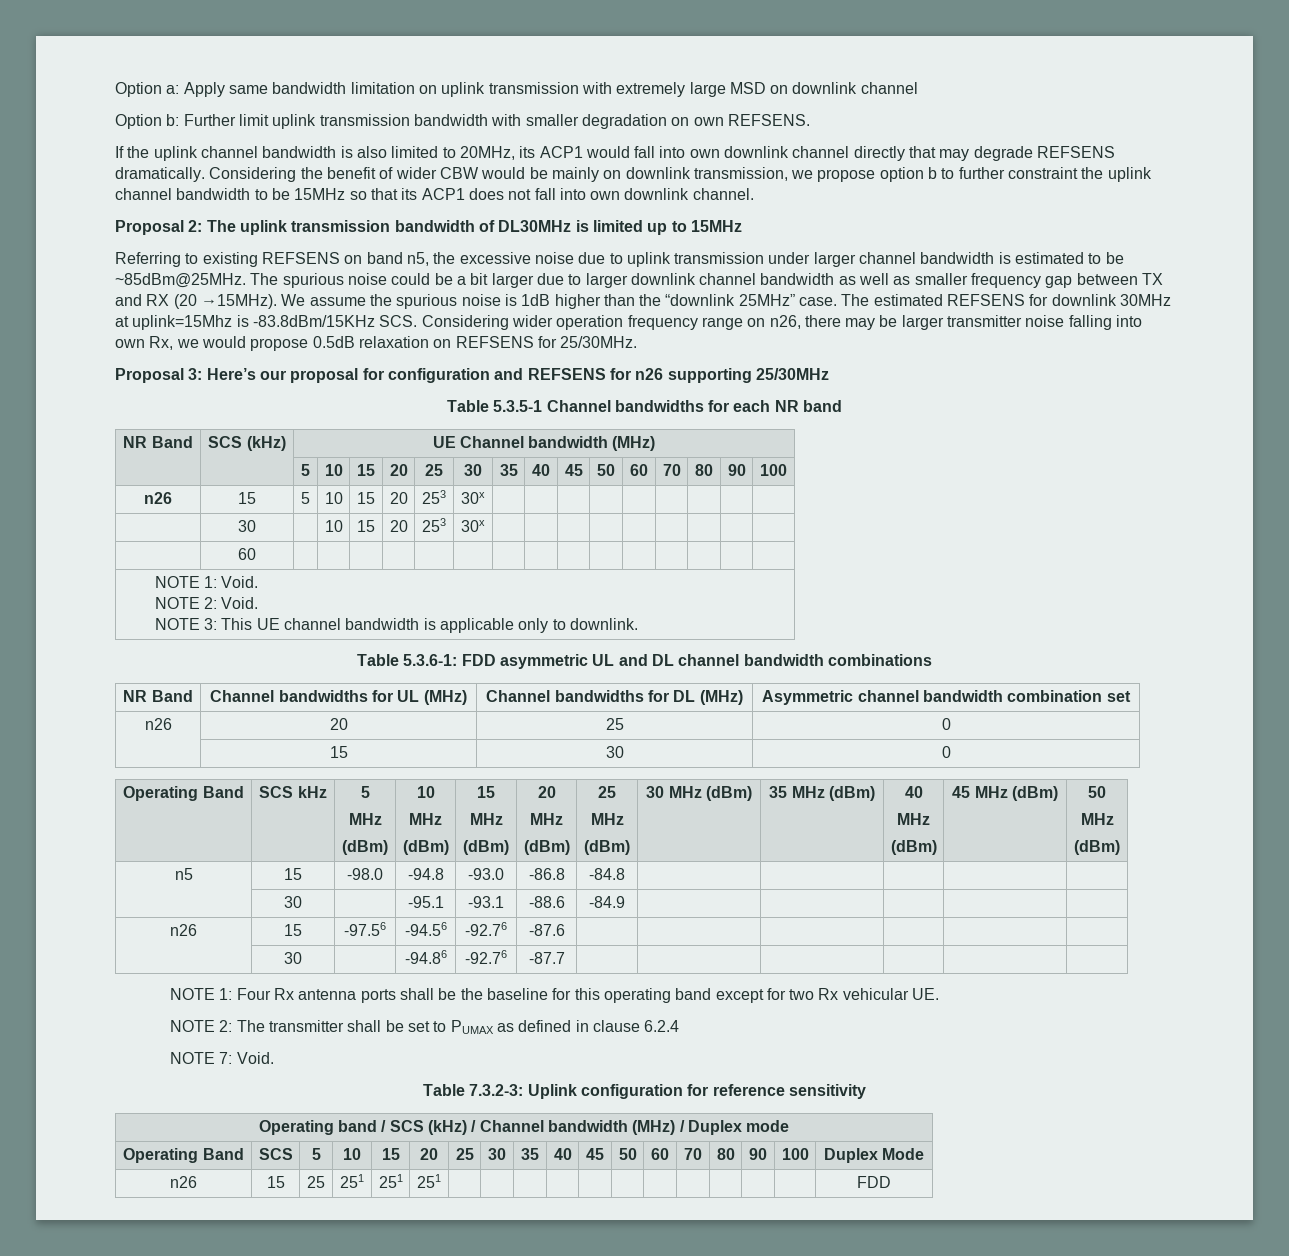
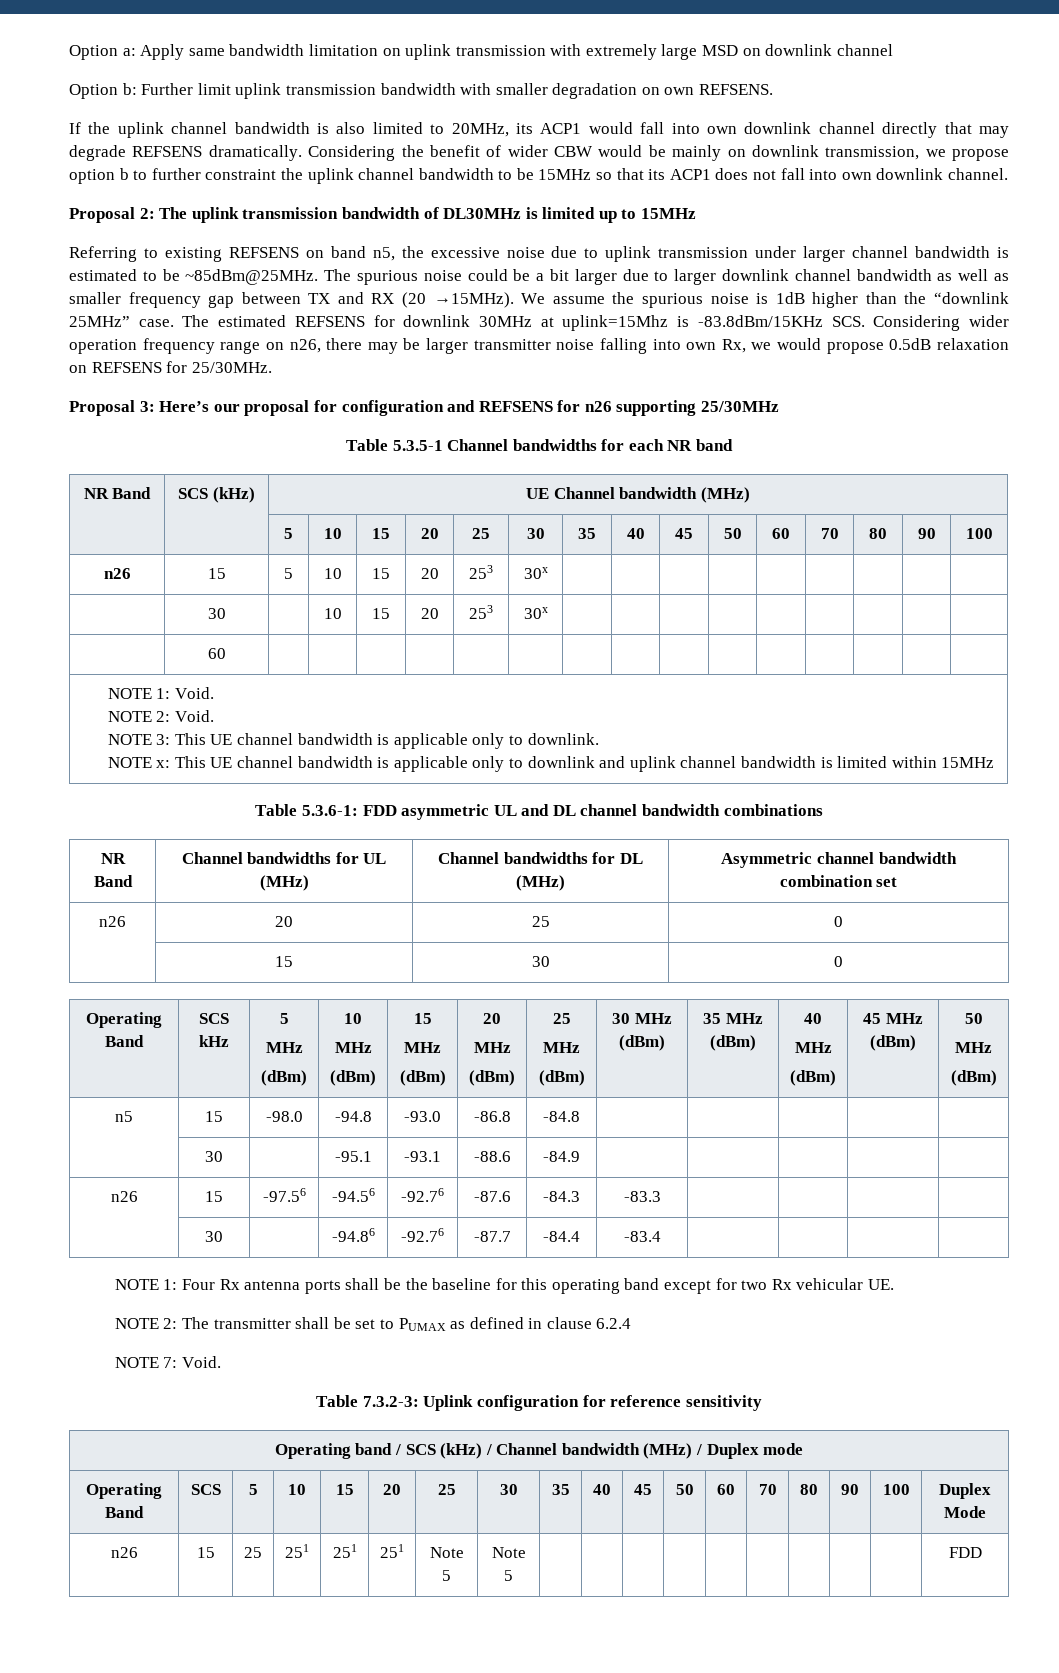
(639, 624) none -> [107,756,995,772] // NOTE x: This UE channel bandwidth is applicable only to downlink and uplink channel bandwidth is limited within 15MHz
(565, 930) | -> [543,1191,580,1202] [623,1191,661,1202] -84.3 | -83.3
(565, 958) | -> [543,1231,580,1242] [623,1231,661,1242] -84.4 | -83.4
(441, 1181) | -> [429,1547,464,1558] [442,1570,451,1581] [491,1547,526,1558] [504,1570,513,1581] Note 5 | Note 5

